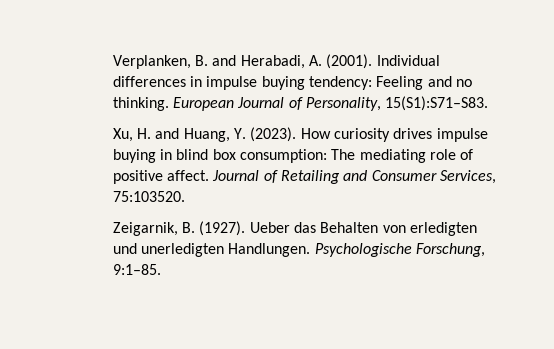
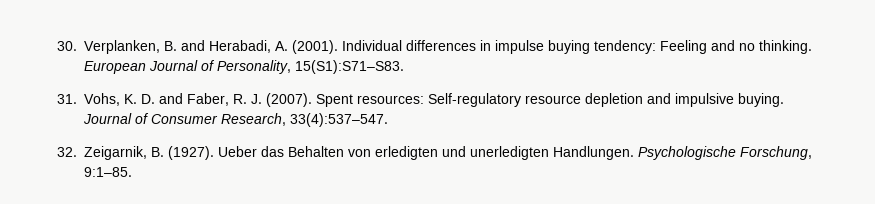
(112, 62) none -> [57,41,78,51] 30.
[112,127,488,142] [112,149,474,163] [112,170,497,184] [112,191,185,202] Xu, H. and Huang, Y. (2023). How curiosity drives impulse buying in blind box consumption: The mediating role of positive affect. Journal of Retailing and Consumer Services, 75:103520. // -> [57,93,785,107] [83,113,389,127] [57,147,78,157] 31. Vohs, K. D. and Faber, R. J. (2007). Spent resources: Self-regulatory resource depletion and impulsive buying. Journal of Consumer Research, 33(4):537–547. // 32.

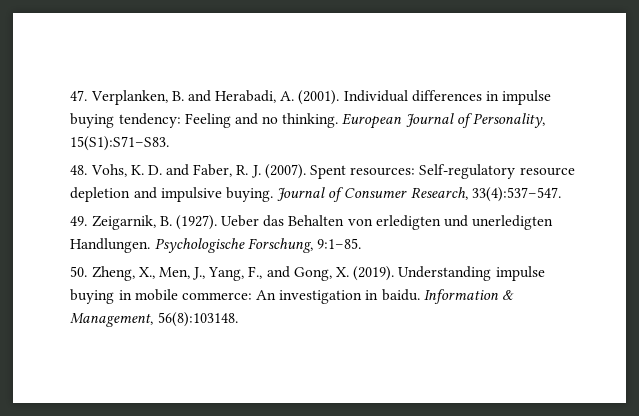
[57,41,78,51] 30. -> [70,90,88,101] 47.
[57,94,78,104] 31. -> [70,165,88,175] 48.
[57,147,78,157] 32. -> [70,216,88,226] 49.
(133, 172) none -> [70,266,545,281] [70,289,514,304] [70,312,238,327] // 50. Zheng, X., Men, J., Yang, F., and Gong, X. (2019). Understanding impulse buying in mobile commerce: An investigation in baidu. Information & Management, 56(8):103148.

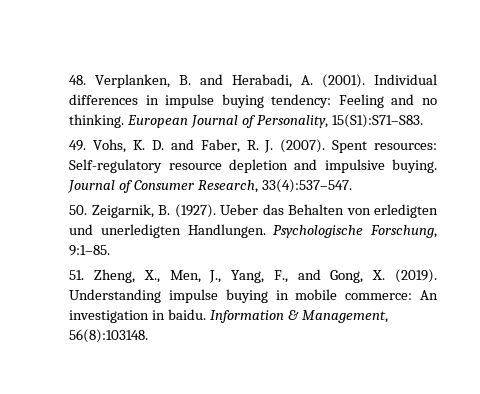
[70,90,88,101] 47. -> [69,75,87,85] 48.
[70,165,88,175] 48. -> [69,140,87,151] 49.
[70,216,88,226] 49. -> [69,205,88,215] 50.
[70,266,88,277] 50. -> [69,270,85,280] 51.

